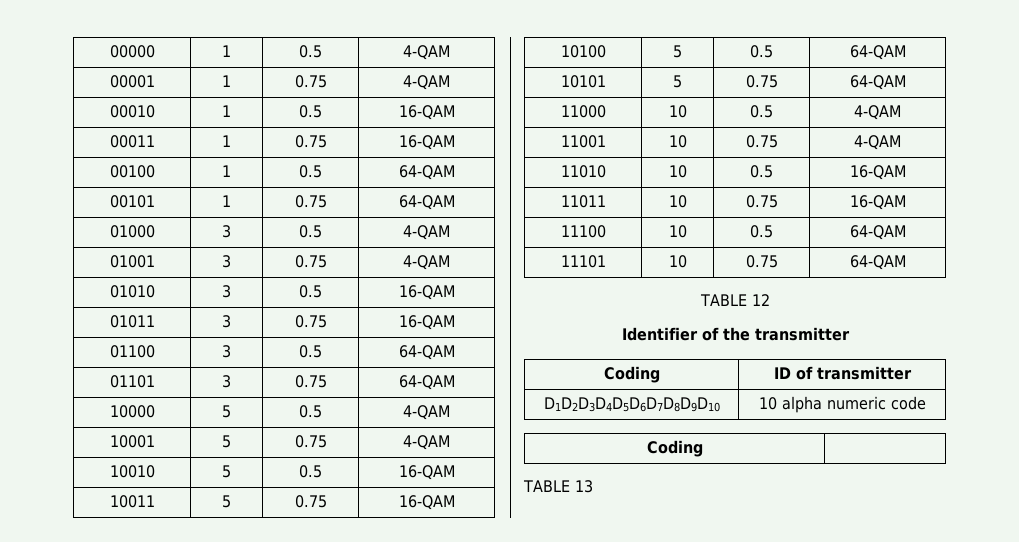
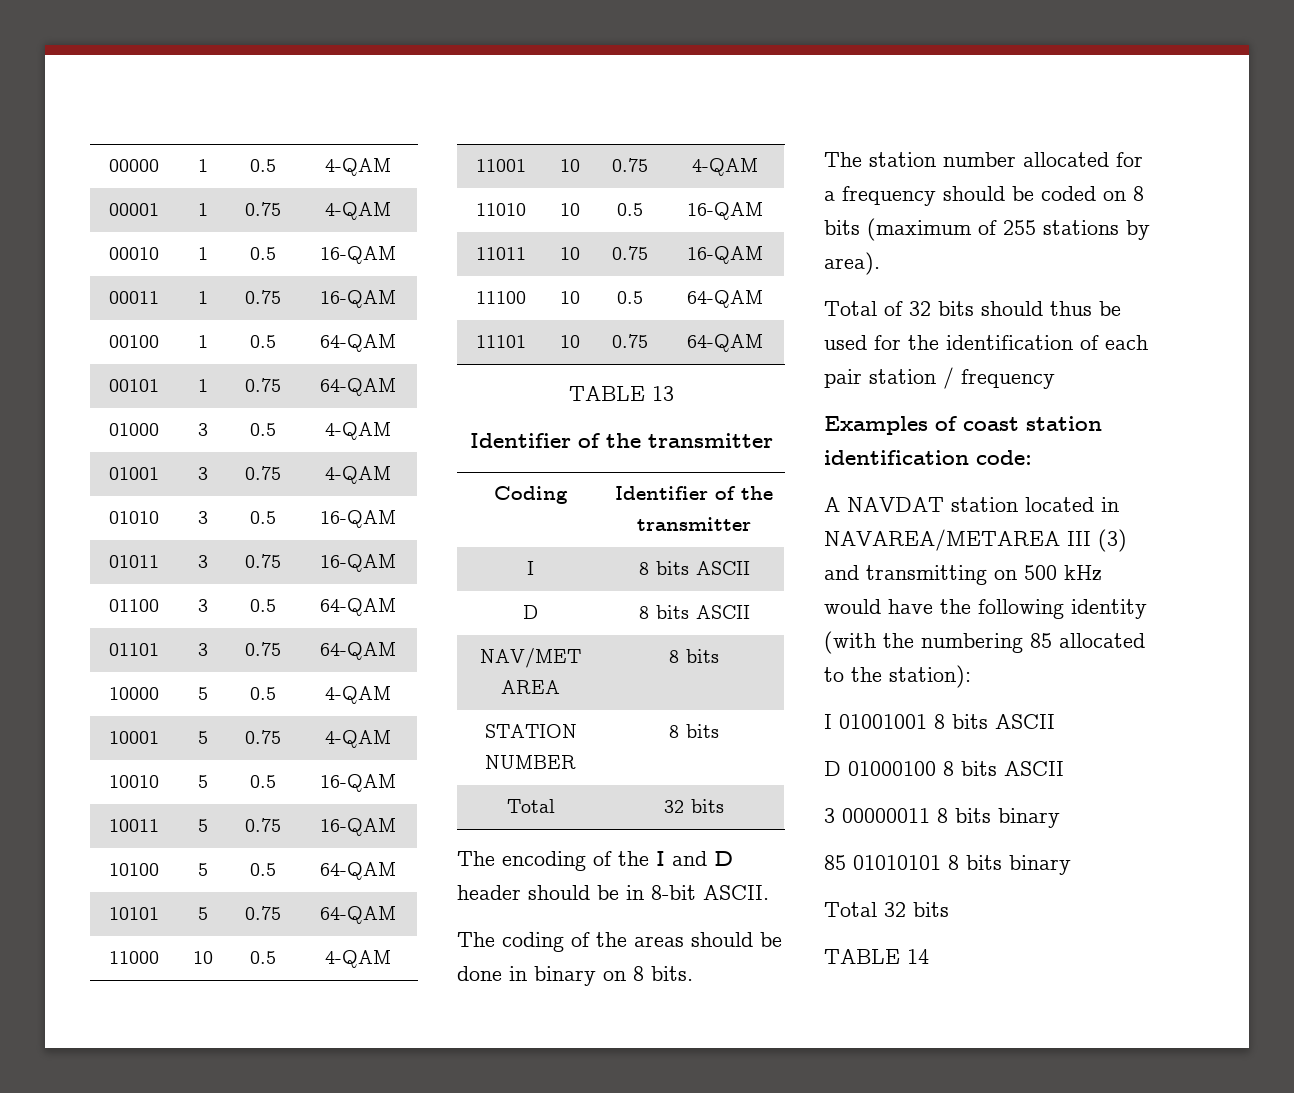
[751,294,770,306] 12 -> [651,386,674,401] 13
[773,366,912,380] [543,397,720,412] [758,396,926,413] [646,440,703,457] [523,480,593,493] ID of transmitter // D1D2D3D4D5D6D7D8D9D10 | 10 alpha numeric code // Coding | // TABLE 13 -> [615,486,773,500] [637,517,751,531] [527,561,534,575] [638,561,750,575] [523,605,538,619] [638,605,750,619] [480,648,581,668] [501,680,560,694] [669,649,719,663] [484,724,577,738] [485,755,576,769] [669,724,719,738] [506,799,555,813] [664,799,724,813] [457,851,733,871] [457,885,769,900] [457,932,782,952] [457,966,693,986] [824,152,1143,167] [824,186,1144,206] [824,218,1150,241] [824,252,880,275] [824,301,1121,316] [824,335,1148,350] [824,367,1055,389] [824,416,1102,435] [824,450,1032,465] [824,497,1119,512] [824,529,1127,552] [824,565,1102,585] [824,599,1147,619] [824,631,1145,654] [824,665,971,688] [824,714,1055,729] [824,761,1064,776] [824,808,1060,828] [824,855,1071,875] [824,902,949,917] [824,949,929,964] Identifier of the transmitter // I | 8 bits ASCII // D | 8 bits ASCII // NAV/MET AREA | 8 bits // STATION NUMBER | 8 bits // Total | 32 bits // The encoding of the I and D header should be in 8-bit ASCII. // The coding of the areas should be done in binary on 8 bits. // The station number allocated for a frequency should be coded on 8 bits (maximum of 255 stations by area). // Total of 32 bits should thus be used for the identification of each pair station / frequency // Examples of coast station identification code: // A NAVDAT station located in NAVAREA/METAREA III (3) and transmitting on 500 kHz would have the following identity (with the numbering 85 allocated to the station): // I 01001001 8 bits ASCII // D 01000100 8 bits ASCII // 3 00000011 8 bits binary // 85 01010101 8 bits binary // Total 32 bits // TABLE 14

